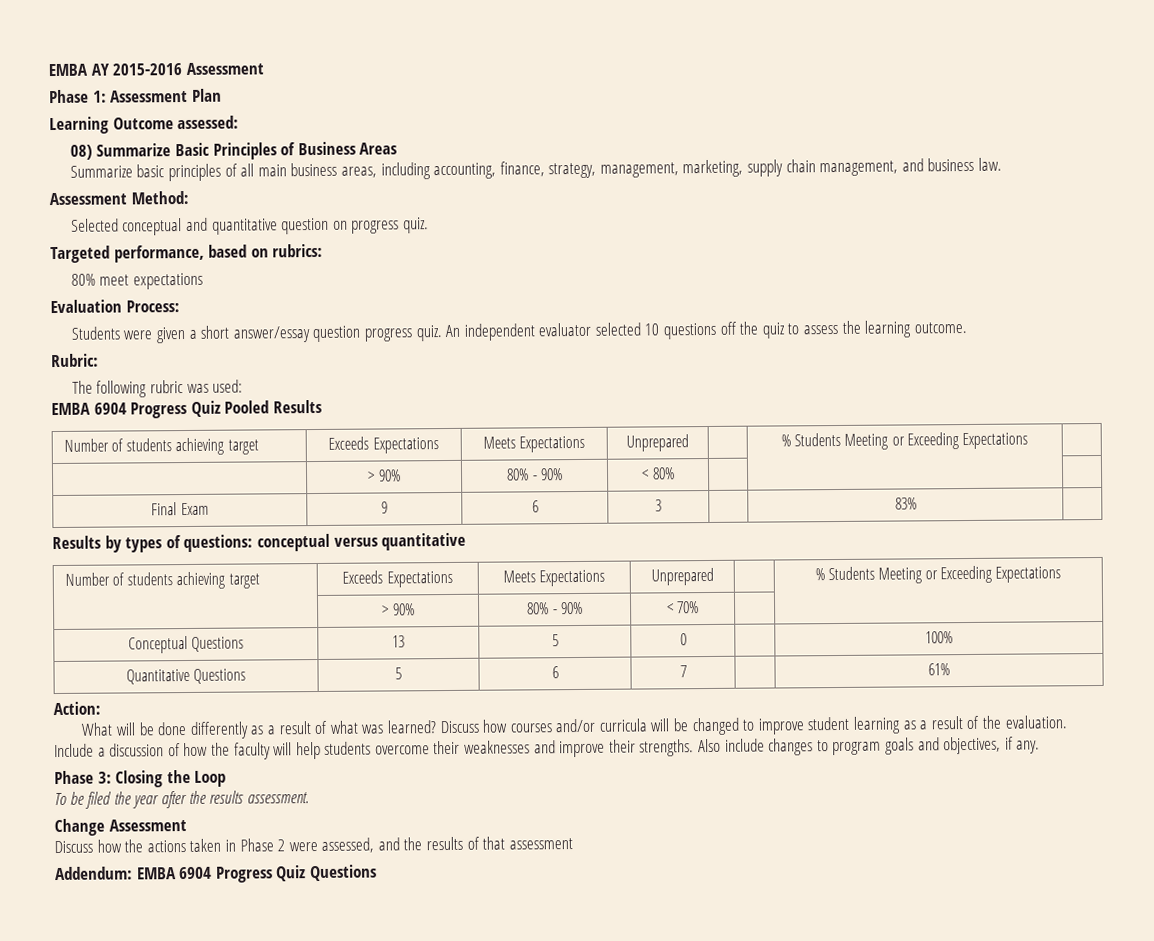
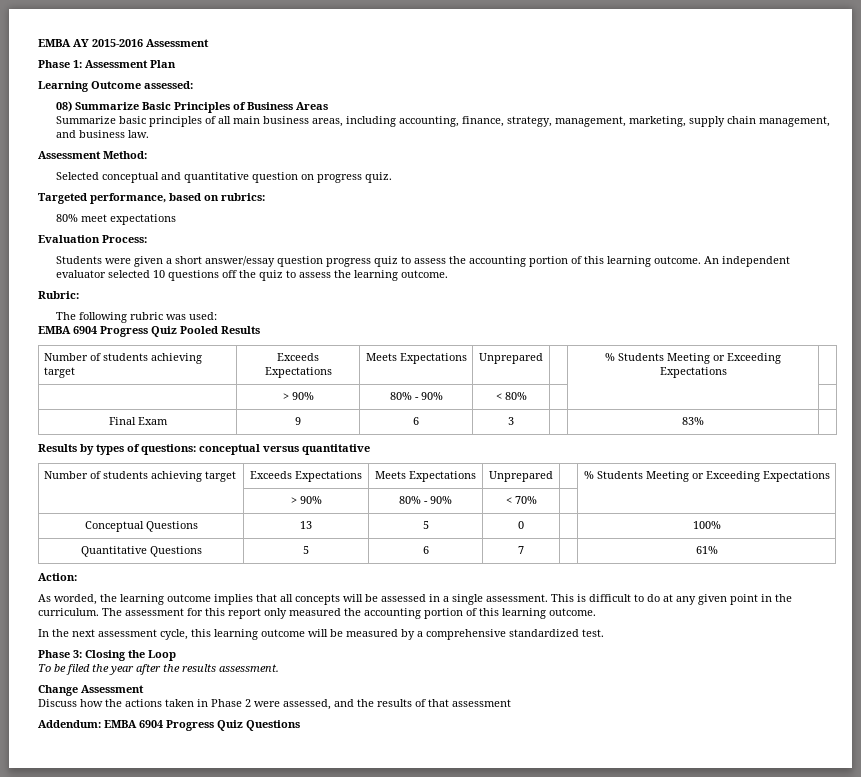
[415,325,443,342] quiz. -> [374,256,702,267] quiz to assess the accounting portion of this learning outcome.
[81,715,1067,739] [54,736,1041,760] What will be done differently as a result of what was learned? Discuss how courses and/or curricula will be changed to improve student learning as a result of the evaluation. Include a discussion of how the faculty will help students overcome their weaknesses and improve their strengths. Also include changes to program goals and objectives, if any. -> [38,594,792,605] [38,608,596,619] [38,629,604,640] As worded, the learning outcome implies that all concepts will be assessed in a single assessment. This is difficult to do at any given point in the curriculum. The assessment for this report only measured the accounting portion of this learning outcome. // In the next assessment cycle, this learning outcome will be measured by a comprehensive standardized test.

